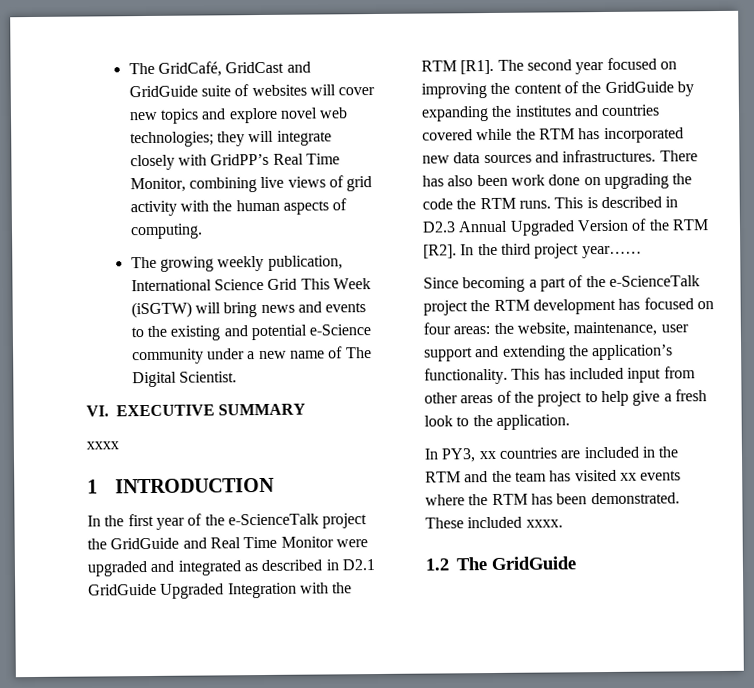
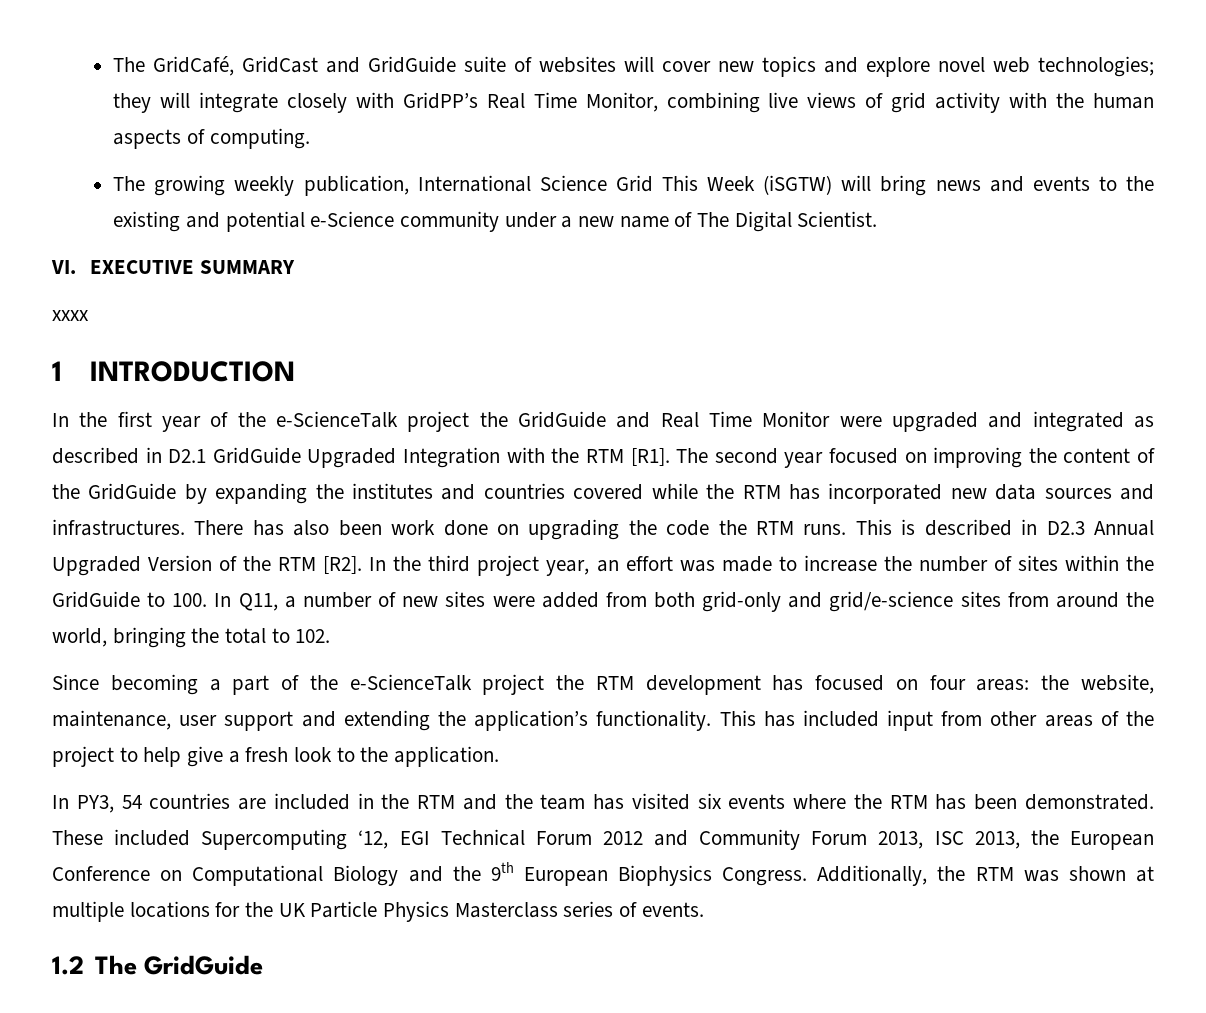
[581,245,642,259] year…… -> [546,555,1154,576] [52,591,1154,612] [52,627,331,648] year, an effort was made to increase the number of sites within the GridGuide to 100. In Q11, a number of new sites were added from both grid-only and grid/e-science sites from around the world, bringing the total to 102.
[478,450,497,460] xx -> [121,795,142,809] 54
[619,472,637,481] xx -> [697,793,722,809] six
[525,519,563,528] xxxx. -> [201,829,1154,850] [52,862,1154,886] [52,901,704,922] Supercomputing ‘12, EGI Technical Forum 2012 and Community Forum 2013, ISC 2013, the European Conference on Computational Biology and the 9th European Biophysics Congress. Additionally, the RTM was shown at multiple locations for the UK Particle Physics Masterclass series of events.

